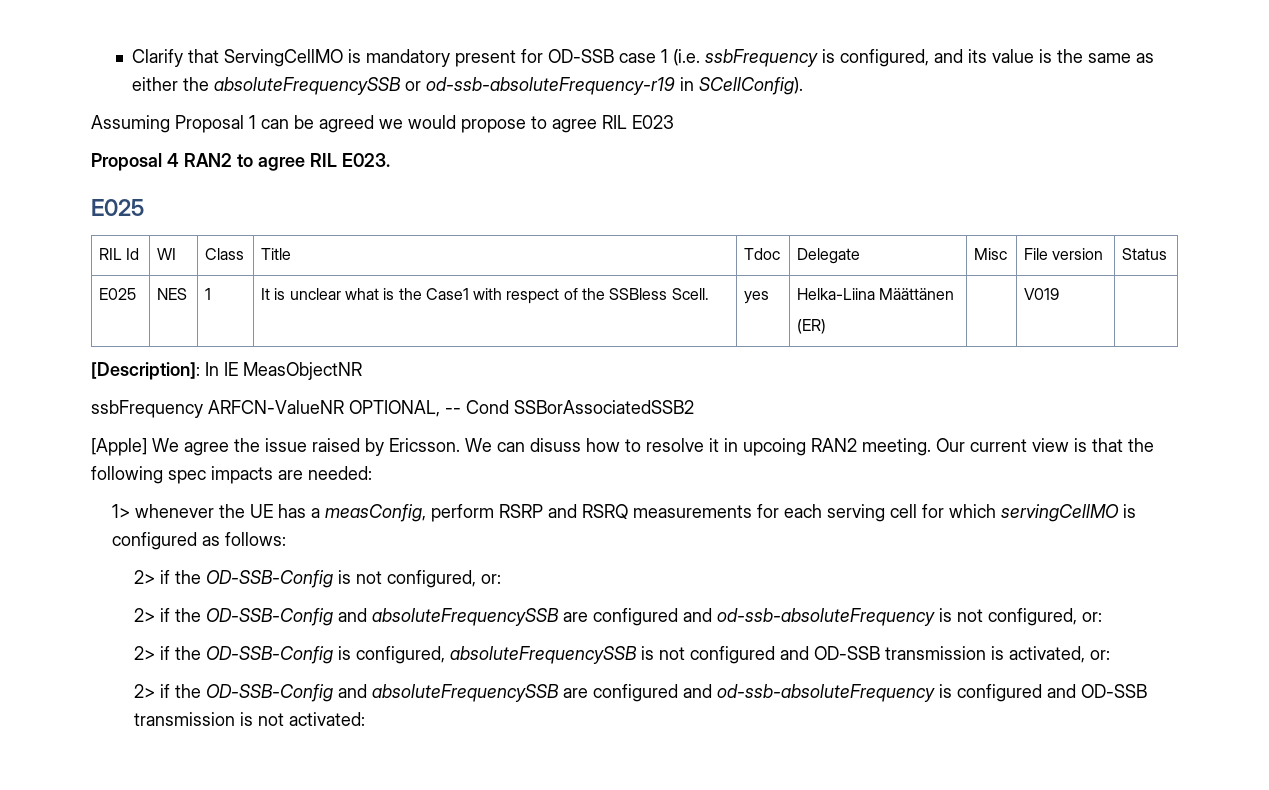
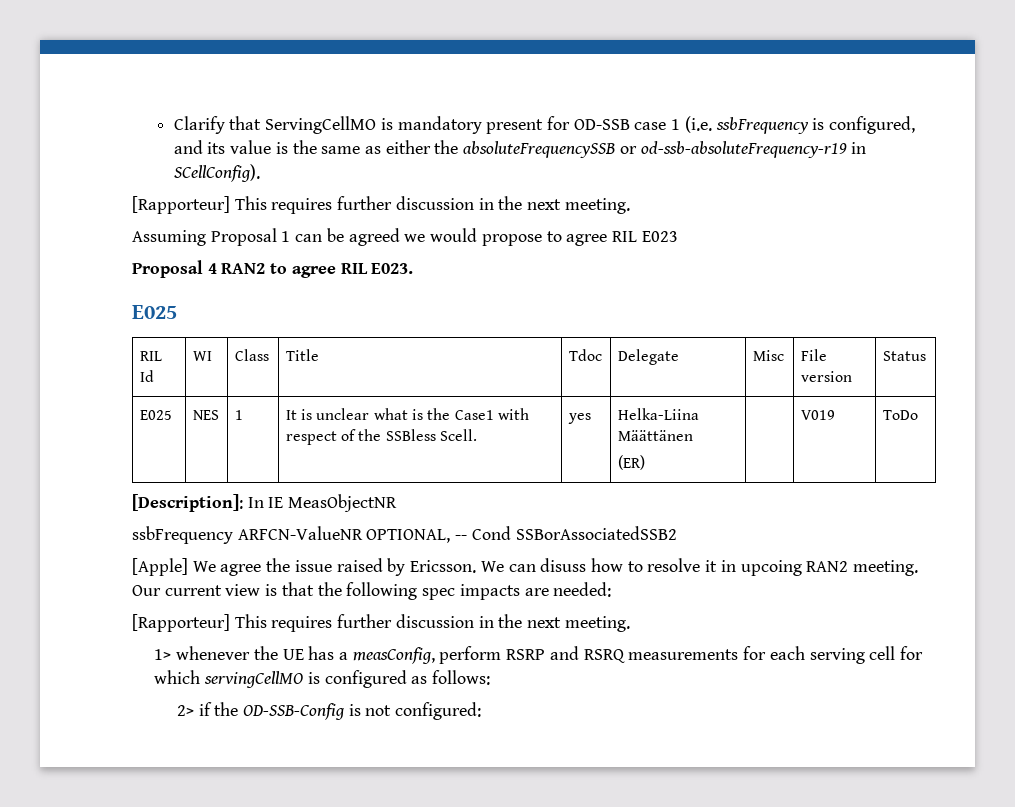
(804, 86) none -> [132,196,630,214] // [Rapporteur] This requires further discussion in the next meeting.
(1059, 294) none -> [882,410,918,420] ToDo
(372, 473) none -> [132,614,630,632] // [Rapporteur] This requires further discussion in the next meeting.
[386,570,501,588] [133,608,1102,626] [133,646,1110,664] [133,684,1147,702] [133,712,365,726] configured, or: // 2> if the OD-SSB-Config and absoluteFrequencySSB are configured and od-ssb-absoluteFrequency is not configured, or: // 2> if the OD-SSB-Config is configured, absoluteFrequencySSB is not configured and OD-SSB transmission is activated, or: // 2> if the OD-SSB-Config and absoluteFrequencySSB are configured and od-ssb-absoluteFrequency is configured and OD-SSB transmission is not activated: -> [395,702,482,720] configured:

